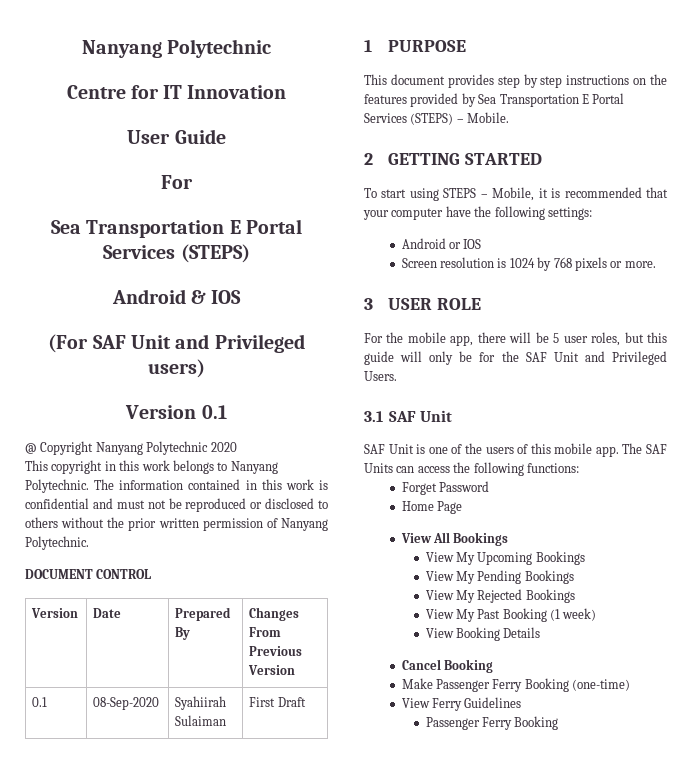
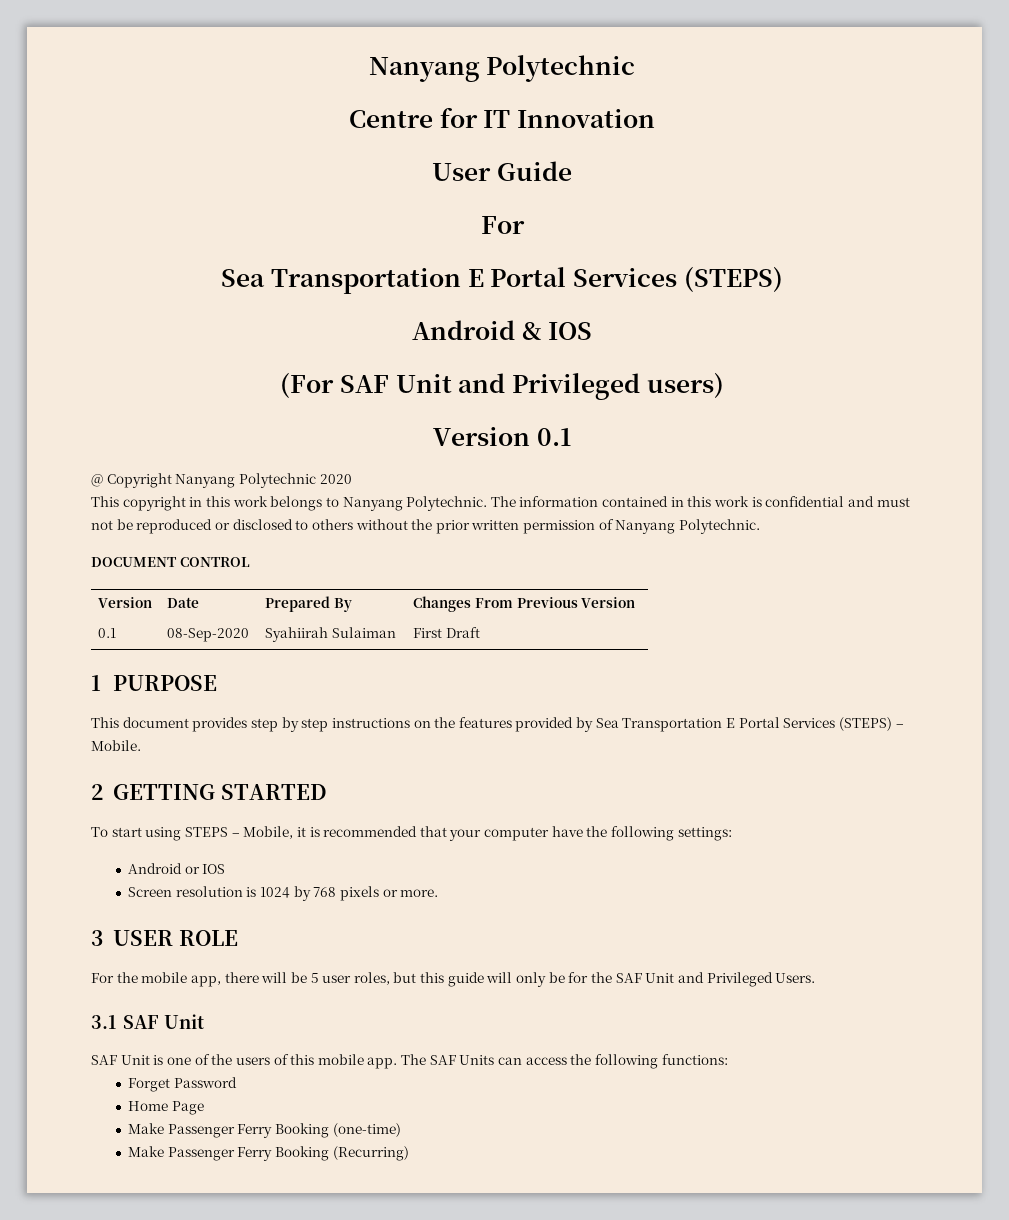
[400,532,509,546] [425,551,585,565] [425,570,574,584] [425,589,575,603] [425,608,597,622] [425,627,541,641] [401,659,494,673] // View All Bookings // View My Upcoming Bookings // View My Pending Bookings // View My Rejected Bookings // View My Past Booking (1 week) // View Booking Details // Cancel Booking -> (204, 1108) none
[401,697,522,711] [425,716,559,730] View Ferry Guidelines // Passenger Ferry Booking -> [127,1146,409,1161] Make Passenger Ferry Booking (Recurring)

